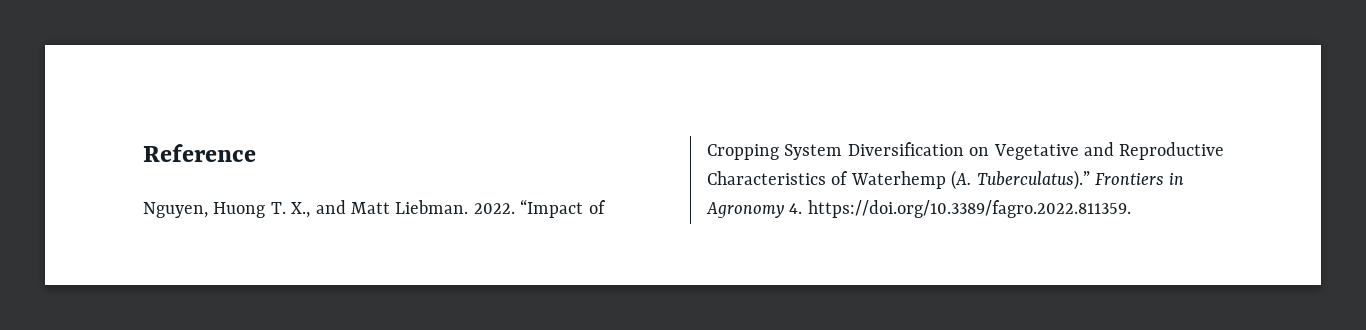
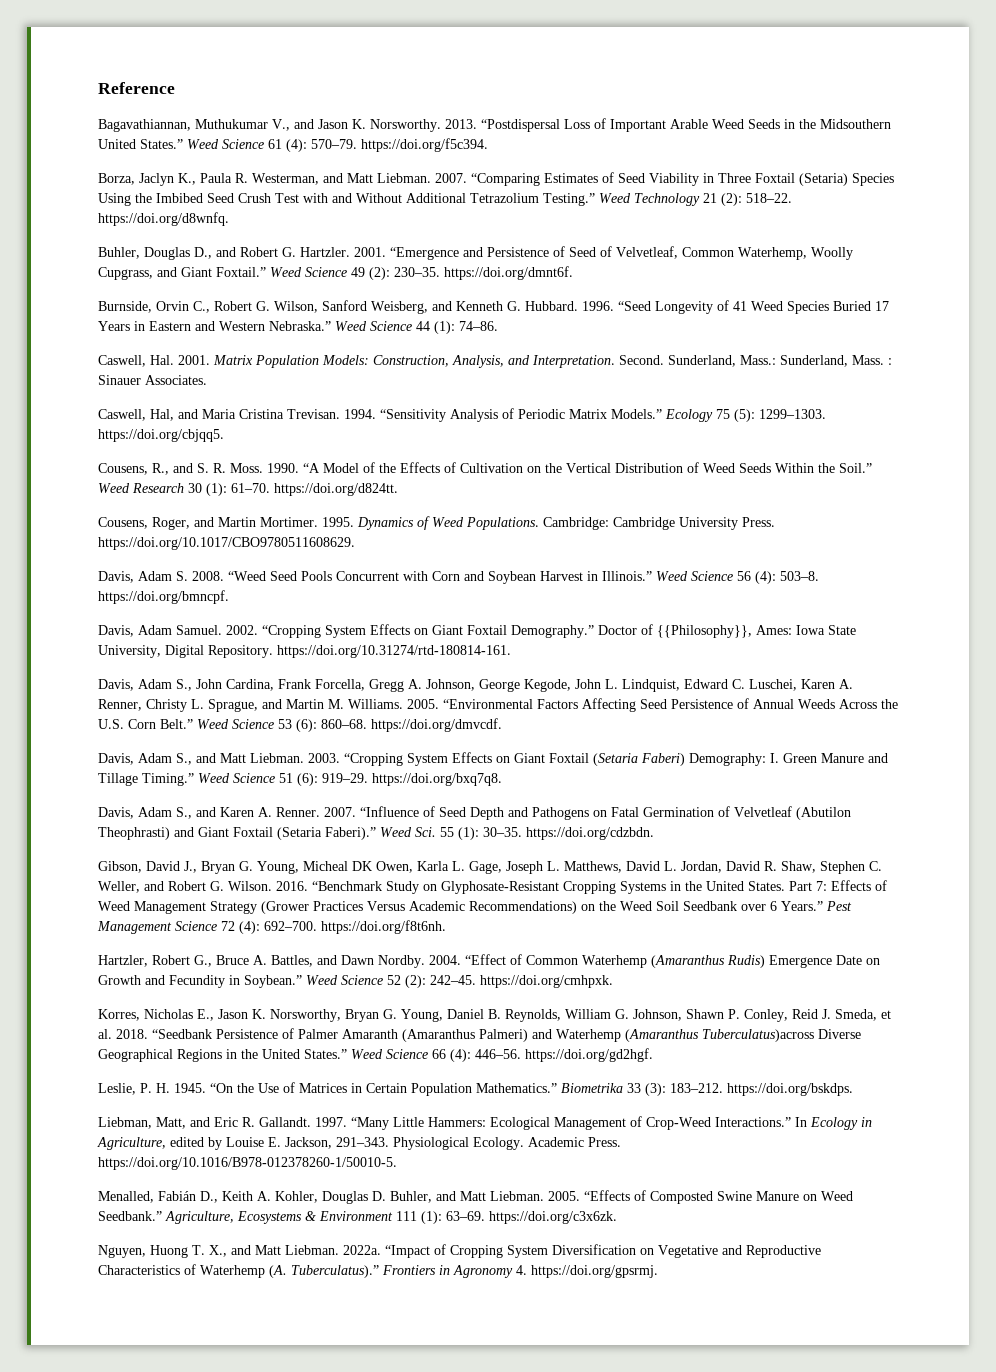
(256, 153) none -> [98,118,891,132] [98,138,488,152] [98,172,894,186] [98,193,792,206] [98,212,229,226] [98,246,853,260] [98,266,573,280] [98,300,889,314] [98,321,498,334] [98,355,892,368] [98,375,207,385] [98,408,826,422] [98,429,224,442] [98,462,872,475] [98,483,398,496] [98,516,775,530] [98,537,355,550] [98,571,819,584] [98,590,229,604] [98,624,856,638] [98,645,511,658] [98,679,853,692] [98,698,898,712] [98,718,502,732] [98,752,888,766] [98,773,502,786] [98,806,851,820] [98,827,654,840] [98,861,882,874] [98,880,887,894] [98,901,852,914] [97,920,446,934] [98,954,880,968] [98,975,613,988] [98,1009,891,1022] [98,1028,861,1042] [98,1048,653,1062] [98,1082,853,1096] [98,1116,872,1130] [97,1137,621,1150] [98,1157,397,1170] [98,1190,853,1204] [98,1211,617,1224] // Bagavathiannan, Muthukumar V., and Jason K. Norsworthy. 2013. “Postdispersal Loss of Important Arable Weed Seeds in the Midsouthern United States.” Weed Science 61 (4): 570–79. https://doi.org/f5c394. // Borza, Jaclyn K., Paula R. Westerman, and Matt Liebman. 2007. “Comparing Estimates of Seed Viability in Three Foxtail (Setaria) Species Using the Imbibed Seed Crush Test with and Without Additional Tetrazolium Testing.” Weed Technology 21 (2): 518–22. https://doi.org/d8wnfq. // Buhler, Douglas D., and Robert G. Hartzler. 2001. “Emergence and Persistence of Seed of Velvetleaf, Common Waterhemp, Woolly Cupgrass, and Giant Foxtail.” Weed Science 49 (2): 230–35. https://doi.org/dmnt6f. // Burnside, Orvin C., Robert G. Wilson, Sanford Weisberg, and Kenneth G. Hubbard. 1996. “Seed Longevity of 41 Weed Species Buried 17 Years in Eastern and Western Nebraska.” Weed Science 44 (1): 74–86. // Caswell, Hal. 2001. Matrix Population Models: Construction, Analysis, and Interpretation. Second. Sunderland, Mass.: Sunderland, Mass. : Sinauer Associates. // Caswell, Hal, and Maria Cristina Trevisan. 1994. “Sensitivity Analysis of Periodic Matrix Models.” Ecology 75 (5): 1299–1303. https://doi.org/cbjqq5. // Cousens, R., and S. R. Moss. 1990. “A Model of the Effects of Cultivation on the Vertical Distribution of Weed Seeds Within the Soil.” Weed Research 30 (1): 61–70. https://doi.org/d824tt. // Cousens, Roger, and Martin Mortimer. 1995. Dynamics of Weed Populations. Cambridge: Cambridge University Press. https://doi.org/10.1017/CBO9780511608629. // Davis, Adam S. 2008. “Weed Seed Pools Concurrent with Corn and Soybean Harvest in Illinois.” Weed Science 56 (4): 503–8. https://doi.org/bmncpf. // Davis, Adam Samuel. 2002. “Cropping System Effects on Giant Foxtail Demography.” Doctor of {{Philosophy}}, Ames: Iowa State University, Digital Repository. https://doi.org/10.31274/rtd-180814-161. // Davis, Adam S., John Cardina, Frank Forcella, Gregg A. Johnson, George Kegode, John L. Lindquist, Edward C. Luschei, Karen A. Renner, Christy L. Sprague, and Martin M. Williams. 2005. “Environmental Factors Affecting Seed Persistence of Annual Weeds Across the U.S. Corn Belt.” Weed Science 53 (6): 860–68. https://doi.org/dmvcdf. // Davis, Adam S., and Matt Liebman. 2003. “Cropping System Effects on Giant Foxtail (Setaria Faberi) Demography: I. Green Manure and Tillage Timing.” Weed Science 51 (6): 919–29. https://doi.org/bxq7q8. // Davis, Adam S., and Karen A. Renner. 2007. “Influence of Seed Depth and Pathogens on Fatal Germination of Velvetleaf (Abutilon Theophrasti) and Giant Foxtail (Setaria Faberi).” Weed Sci. 55 (1): 30–35. https://doi.org/cdzbdn. // Gibson, David J., Bryan G. Young, Micheal DK Owen, Karla L. Gage, Joseph L. Matthews, David L. Jordan, David R. Shaw, Stephen C. Weller, and Robert G. Wilson. 2016. “Benchmark Study on Glyphosate-Resistant Cropping Systems in the United States. Part 7: Effects of Weed Management Strategy (Grower Practices Versus Academic Recommendations) on the Weed Soil Seedbank over 6 Years.” Pest Management Science 72 (4): 692–700. https://doi.org/f8t6nh. // Hartzler, Robert G., Bruce A. Battles, and Dawn Nordby. 2004. “Effect of Common Waterhemp (Amaranthus Rudis) Emergence Date on Growth and Fecundity in Soybean.” Weed Science 52 (2): 242–45. https://doi.org/cmhpxk. // Korres, Nicholas E., Jason K. Norsworthy, Bryan G. Young, Daniel B. Reynolds, William G. Johnson, Shawn P. Conley, Reid J. Smeda, et al. 2018. “Seedbank Persistence of Palmer Amaranth (Amaranthus Palmeri) and Waterhemp (Amaranthus Tuberculatus)across Diverse Geographical Regions in the United States.” Weed Science 66 (4): 446–56. https://doi.org/gd2hgf. // Leslie, P. H. 1945. “On the Use of Matrices in Certain Population Mathematics.” Biometrika 33 (3): 183–212. https://doi.org/bskdps. // Liebman, Matt, and Eric R. Gallandt. 1997. “Many Little Hammers: Ecological Management of Crop-Weed Interactions.” In Ecology in Agriculture, edited by Louise E. Jackson, 291–343. Physiological Ecology. Academic Press. https://doi.org/10.1016/B978-012378260-1/50010-5. // Menalled, Fabián D., Keith A. Kohler, Douglas D. Buhler, and Matt Liebman. 2005. “Effects of Composted Swine Manure on Weed Seedbank.” Agriculture, Ecosystems & Environment 111 (1): 63–69. https://doi.org/c3x6zk.
[473,203,515,214] 2022. -> [343,1245,381,1255] 2022a.
[807,200,1131,218] https://doi.org/10.3389/fagro.2022.811359. -> [531,1265,658,1278] https://doi.org/gpsrmj.

